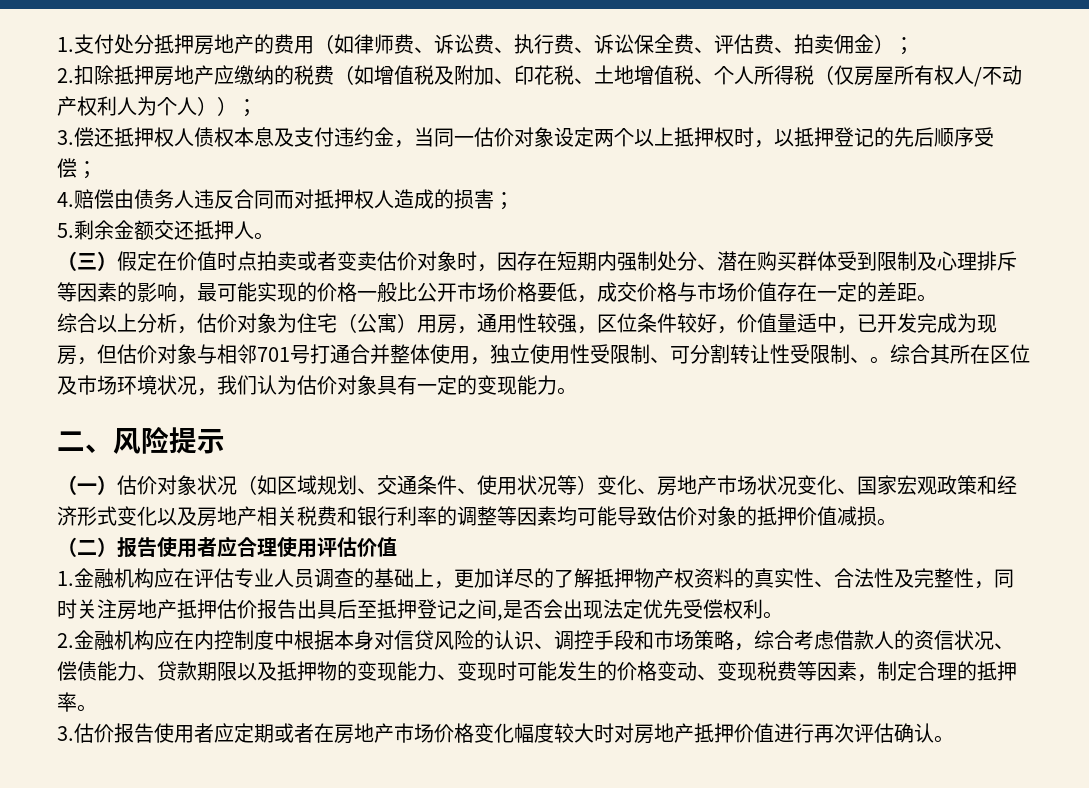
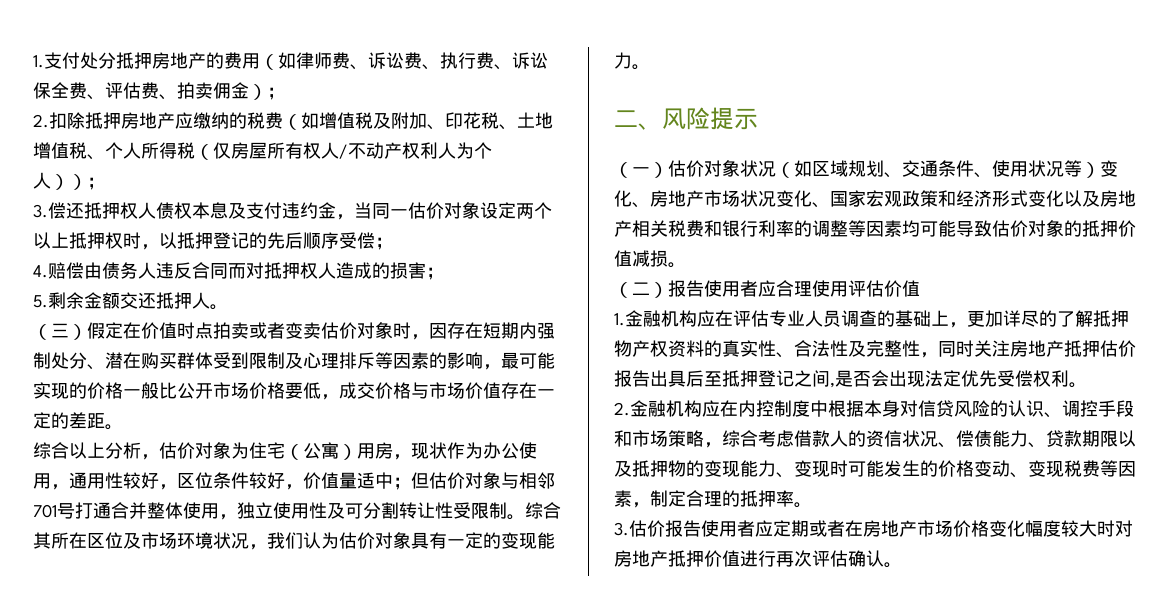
(477, 330) none -> [411,442,537,459] [33,473,69,490] 现状作为办公使用，
[557,314,577,333] 强 -> [141,472,159,489] 好
[837,313,997,334] [57,345,97,365] ，已开发完成为现房， -> [393,477,411,490] ；
[590,344,670,364] 受限制、 -> [327,503,345,519] 及
[850,357,870,363] 、 -> (507, 510) none

